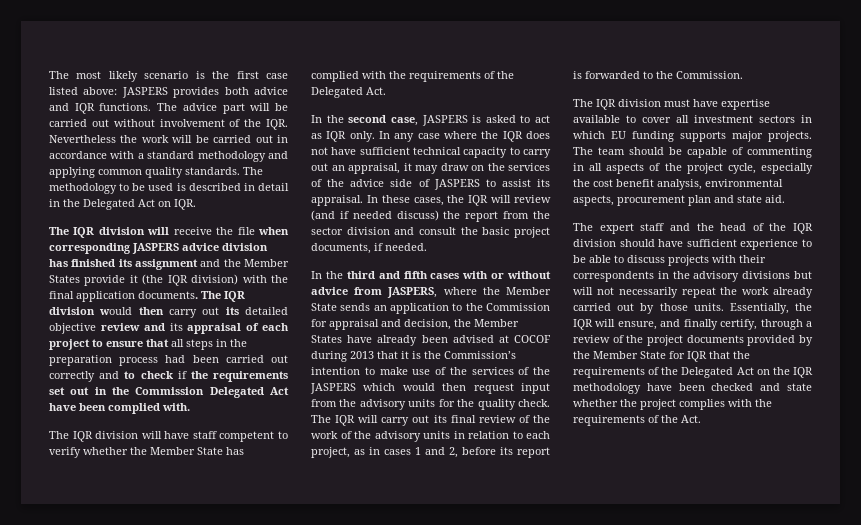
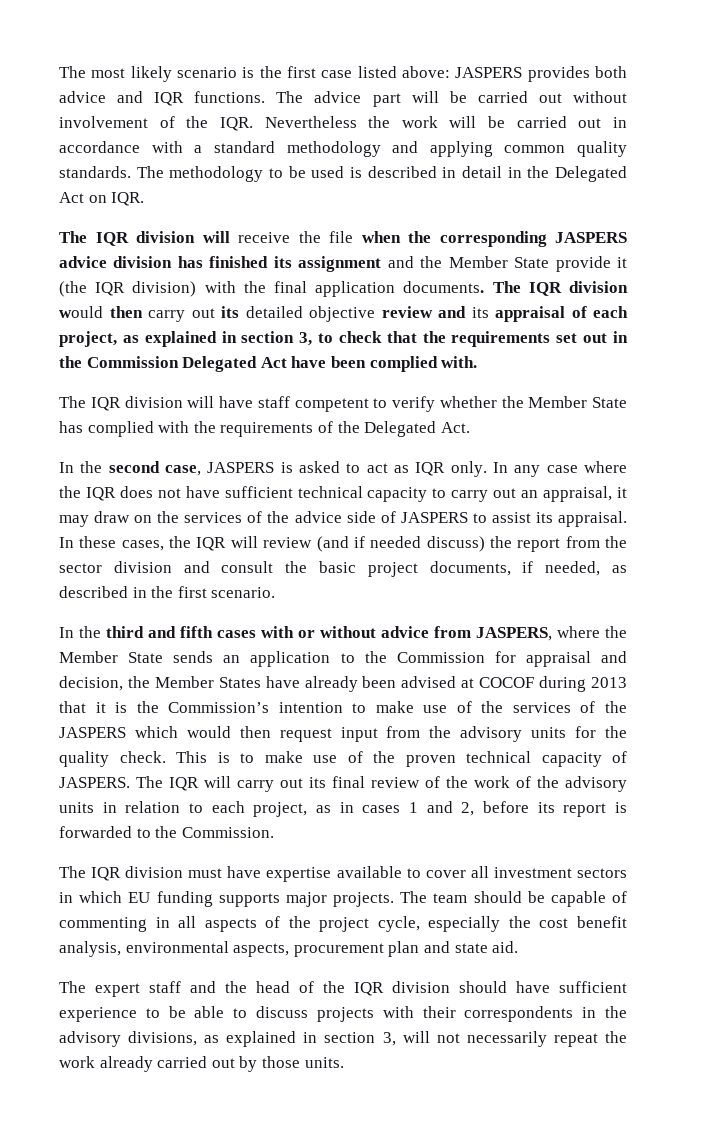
(289, 231) none -> [408,231,431,243] the
[49,275,80,283] States -> [514,257,550,268] State
[49,339,247,350] [49,355,288,366] [49,371,120,382] project to ensure that all steps in the preparation process had been carried out correctly and -> [59,331,313,347] project, as explained in section 3,
[177,371,187,379] if -> [386,331,417,343] that
[385,243,427,251] needed. -> [545,561,627,576] [59,586,276,598] needed, as described in the first scenario.
(550, 403) none -> [176,751,627,767] [59,777,130,788] This is to make use of the proven technical capacity of JASPERS.
[742,271,812,279] divisions but -> [128,1031,396,1047] divisions, as explained in section 3,
[729,303,812,314] [573,319,812,330] [573,335,813,346] [573,351,750,362] [573,367,813,378] [573,383,812,394] [573,399,772,410] [573,415,701,426] Essentially, the IQR will ensure, and finally certify, through a review of the project documents provided by the Member State for IQR that the requirements of the Delegated Act on the IQR methodology have been checked and state whether the project complies with the requirements of the Act. -> (344, 1062) none

